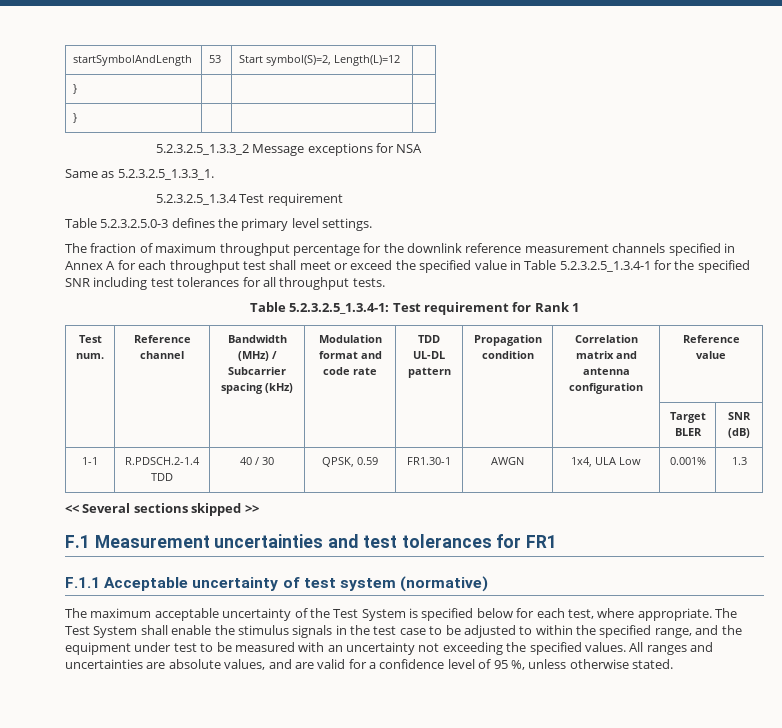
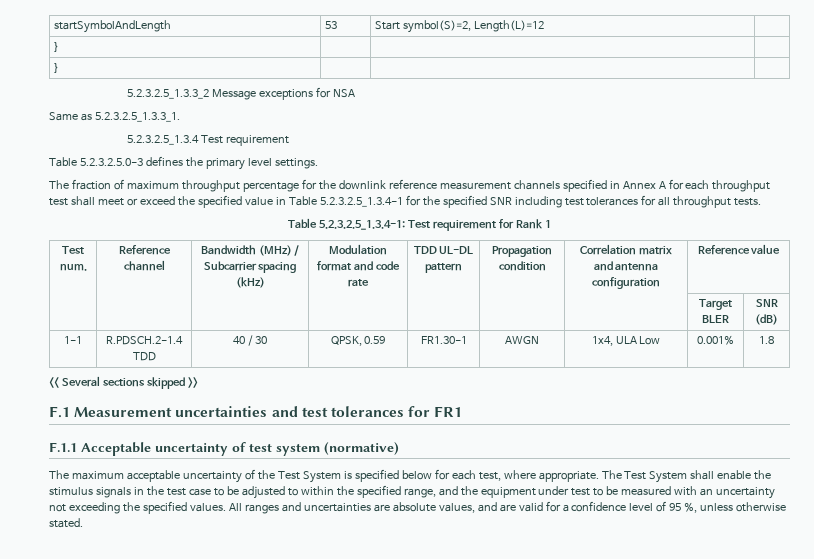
[731,457,747,465] 1.3 -> [759,336,774,344] 1.8

